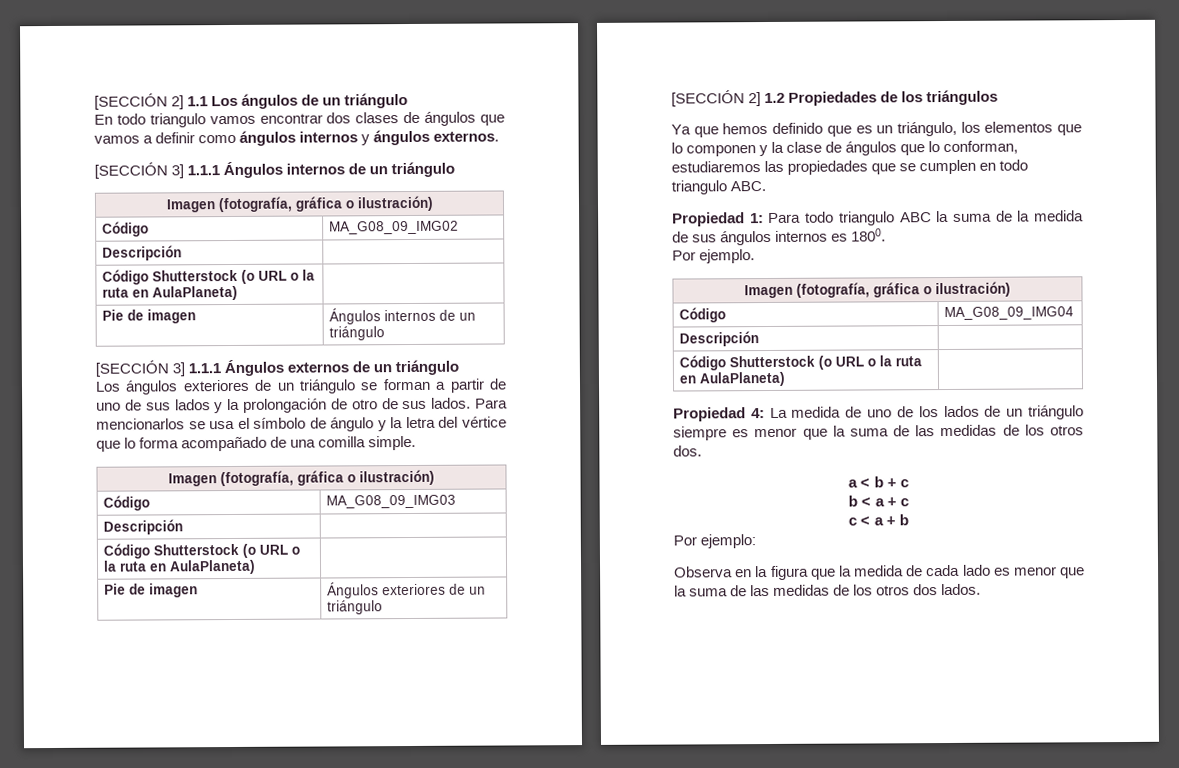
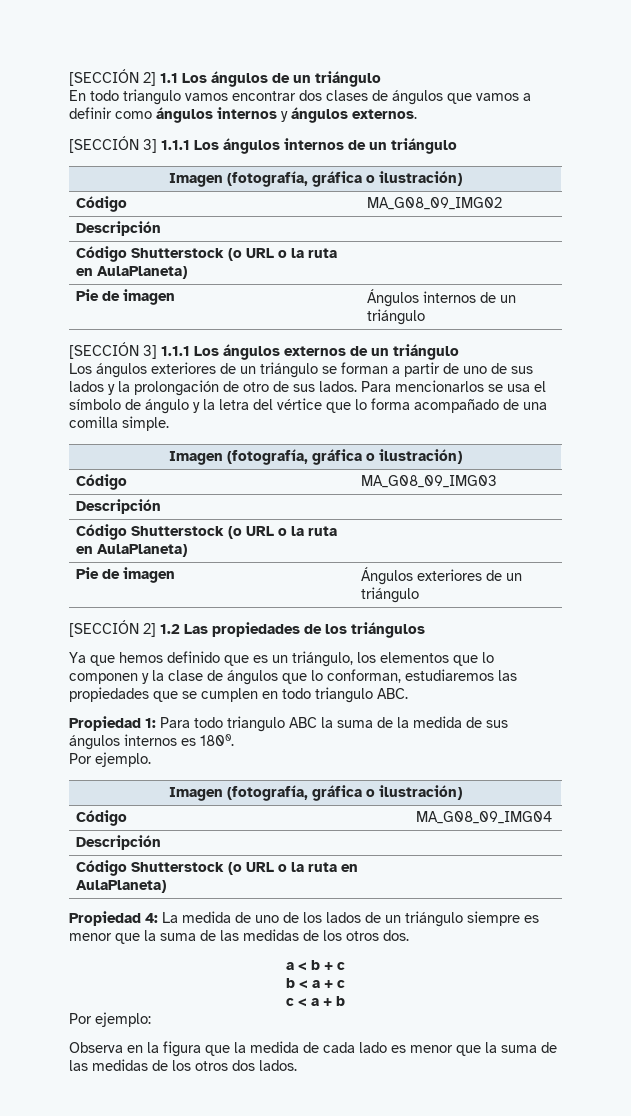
[223,161,284,179] Ángulos -> [194,138,280,154] Los ángulos
[224,359,285,377] Ángulos -> [194,344,280,360] Los ángulos
[788,91,878,106] Propiedades -> [184,622,300,637] Las propiedades

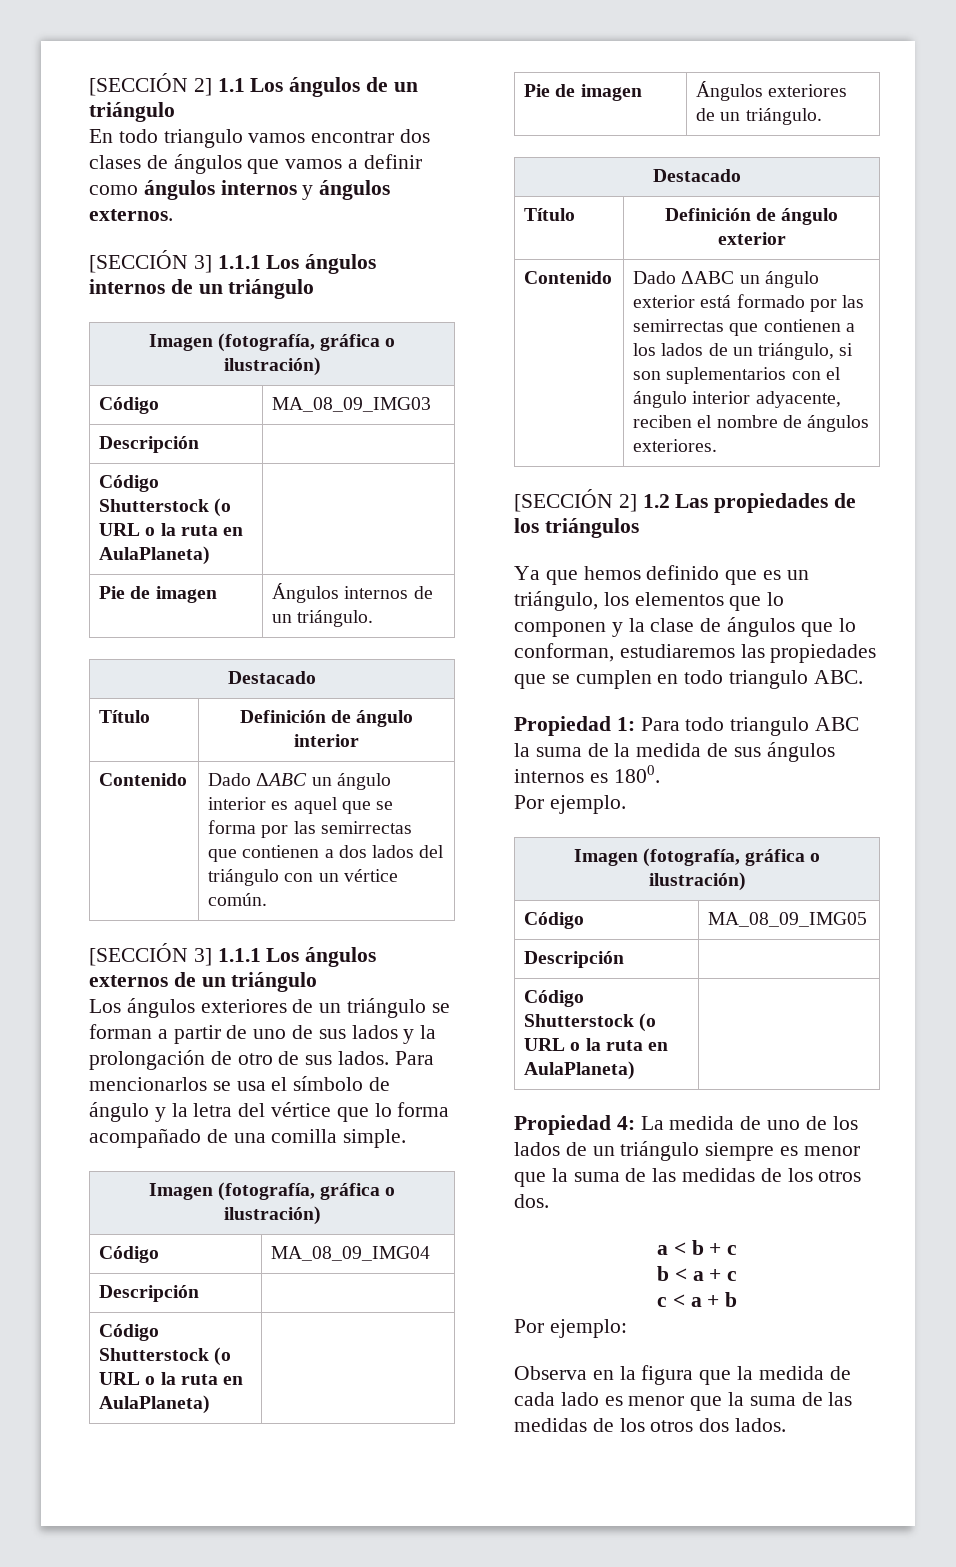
[367,197,503,210] MA_G08_09_IMG02 -> [272,397,432,412] MA_08_09_IMG03
[367,309,426,325] triángulo -> [297,610,374,627] [228,671,316,684] [99,710,151,723] [239,710,414,727] [294,734,359,747] [99,773,188,786] [208,773,391,790] [208,797,394,814] [208,820,412,838] [208,845,445,862] [208,869,398,886] [208,893,268,906] triángulo. // Destacado // Título | Definición de ángulo interior // Contenido | Dado ΔABC un ángulo interior es aquel que se forma por las semirrectas que contienen a dos lados del triángulo con un vértice común.
[361,475,498,488] MA_G08_09_IMG03 -> [271,1246,431,1261] MA_08_09_IMG04
[361,587,420,603] triángulo -> [745,108,822,125] [653,169,741,182] [524,208,576,221] [664,208,839,225] [717,232,786,245] [524,271,613,284] [633,271,819,288] [633,294,865,312] [633,319,855,336] [633,343,854,360] [633,367,841,384] [633,391,841,408] [633,415,870,432] [633,439,718,452] triángulo. // Destacado // Título | Definición de ángulo exterior // Contenido | Dado ΔABC un ángulo exterior está formado por las semirrectas que contienen a los lados de un triángulo, si son suplementarios con el ángulo interior adyacente, reciben el nombre de ángulos exteriores.
[416,811,553,824] MA_G08_09_IMG04 -> [708,912,868,927] MA_08_09_IMG05

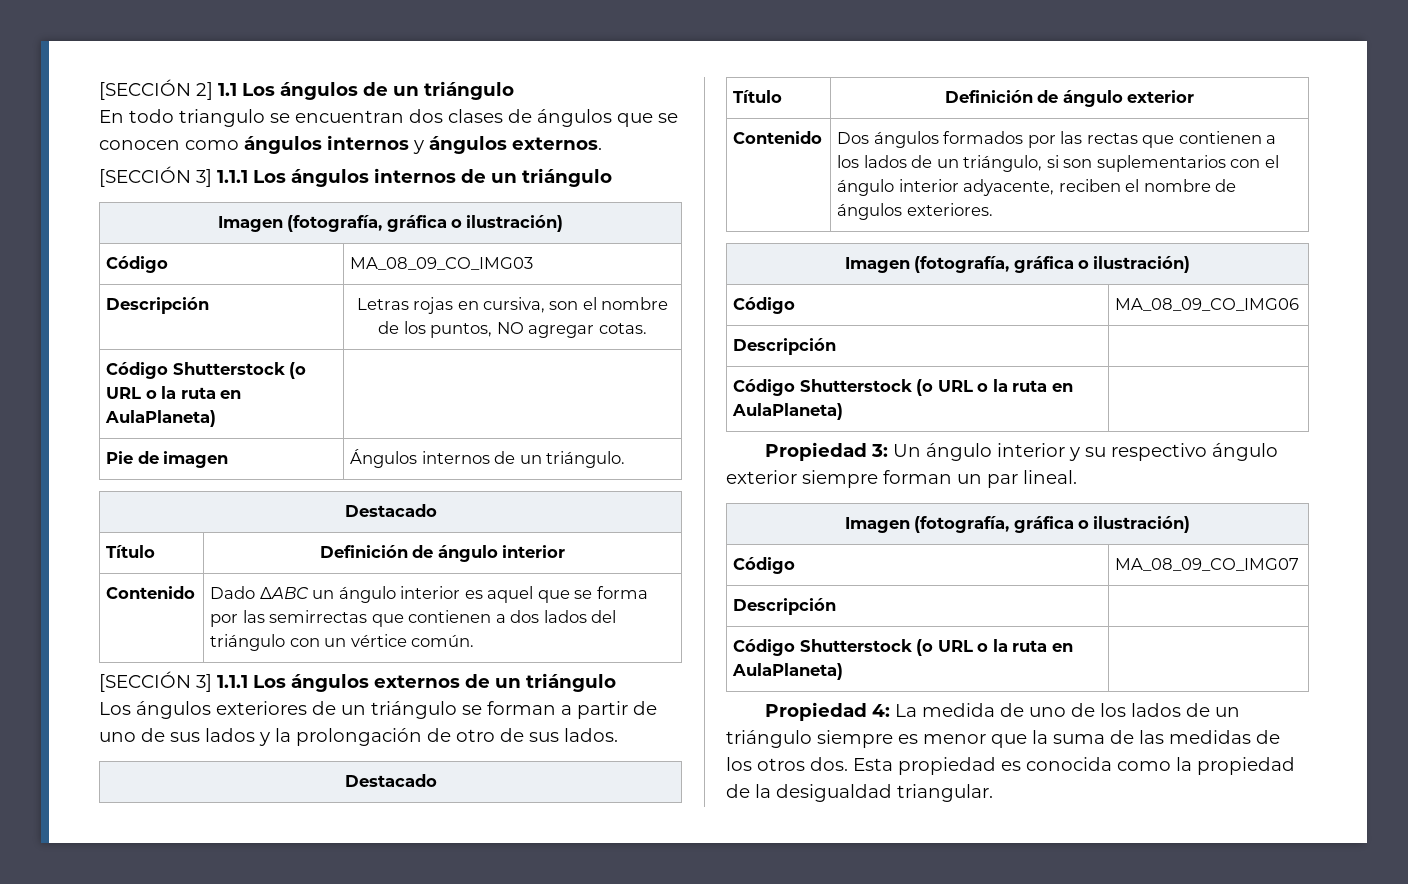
[248,131,395,143] vamos encontrar -> [270,110,404,123] se encuentran
[285,154,422,169] vamos a definir -> [658,113,678,123] [99,140,180,150] se conocen
[272,397,432,412] [99,436,200,453] MA_08_09_IMG03 // Descripción | -> [350,257,534,270] [106,297,210,314] [356,297,669,314] [378,321,647,338] MA_08_09_CO_IMG03 // Descripción | Letras rojas en cursiva, son el nombre de los puntos, NO agregar cotas.
[394,1051,434,1065] [89,1076,391,1091] [89,1102,450,1122] [89,1128,407,1148] [148,1182,396,1201] [223,1206,321,1225] [99,1246,160,1263] [271,1246,431,1261] [99,1285,200,1302] [99,1324,160,1341] [99,1347,232,1366] [99,1372,244,1385] [99,1395,211,1414] [524,84,642,101] [696,81,848,101] [696,108,822,125] Para mencionarlos se usa el símbolo de ángulo y la letra del vértice que lo forma acompañado de una comilla simple. // Imagen (fotografía, gráfica o ilustración) // Código | MA_08_09_IMG04 // Descripción | // Código Shutterstock (o URL o la ruta en AulaPlaneta) | // Pie de imagen | Ángulos exteriores de un triángulo. -> (618, 735) none
[633,271,819,288] [633,294,865,312] [633,319,725,332] Dado ΔABC un ángulo exterior está formado por las semirrectas -> [837,131,1138,148] Dos ángulos formados por las rectas
[514,489,857,513] [514,518,639,538] [514,565,809,585] [514,591,785,611] [514,617,856,637] [514,643,877,663] [514,670,863,689] [514,716,860,736] [514,742,835,762] [514,765,660,783] [514,795,626,814] [573,848,821,867] [648,872,746,891] [524,912,585,929] [708,912,868,927] // [SECCIÓN 2] 1.2 Las propiedades de los triángulos // Ya que hemos definido que es un triángulo, los elementos que lo componen y la clase de ángulos que lo conforman, estudiaremos las propiedades que se cumplen en todo triangulo ABC. // Propiedad 1: Para todo triangulo ABC la suma de la medida de sus ángulos internos es 1800. // Por ejemplo. // Imagen (fotografía, gráfica o ilustración) // Código | MA_08_09_IMG05 -> [844,256,1191,273] [733,297,796,314] [1115,298,1300,311] [733,338,837,355] [733,379,1073,396] [732,403,844,420] [764,442,1278,461] [726,470,1077,488] [844,516,1191,533] [733,557,796,574] [1115,558,1300,571] // Imagen (fotografía, gráfica o ilustración) // Código | MA_08_09_CO_IMG06 // Descripción | // Código Shutterstock (o URL o la ruta en AulaPlaneta) | // Propiedad 3: Un ángulo interior y su respectivo ángulo exterior siempre forman un par lineal. // Imagen (fotografía, gráfica o ilustración) // Código | MA_08_09_CO_IMG07
[656,1240,738,1255] [656,1266,738,1281] [656,1292,738,1307] [514,1319,627,1338] [514,1365,851,1385] [514,1392,853,1411] [514,1418,787,1432] // a < b + c // b < a + c // c < a + b // Por ejemplo: // Observa en la figura que la medida de cada lado es menor que la suma de las medidas de los otros dos lados. -> [853,757,1295,775] [726,784,993,802] Esta propiedad es conocida como la propiedad de la desigualdad triangular.

